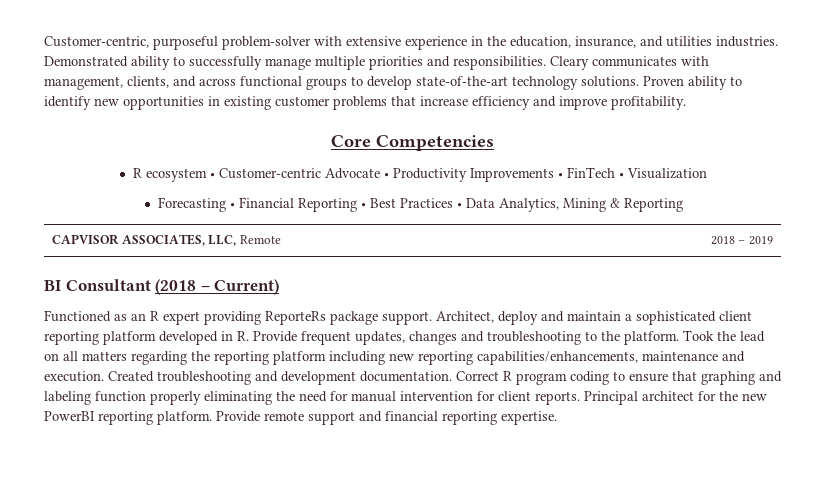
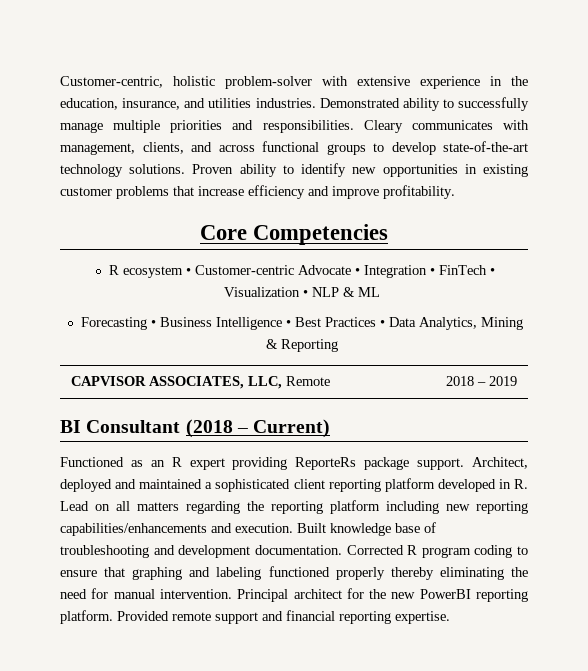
[153,36,218,50] purposeful -> [173,76,215,86] holistic
[393,168,555,182] Productivity Improvements -> [363,265,427,278] Integration
(708, 173) none -> [302,287,380,297] • NLP & ML
[238,197,357,212] Financial Reporting -> [159,317,282,330] Business Intelligence
[498,311,621,325] deploy and maintain -> [60,479,203,492] deployed and maintained
[253,330,765,345] Provide frequent updates, changes and troubleshooting to the platform. Took the lead -> [60,501,89,511] Lead
[477,351,745,365] [44,371,154,382] capabilities/enhancements, maintenance and execution. Created -> [60,522,436,536] capabilities/enhancements and execution. Built knowledge base of
[456,371,499,381] Correct -> [346,545,404,555] Corrected
[95,391,201,405] function properly -> [268,566,434,580] functioned properly thereby
[400,391,580,405] intervention for client reports. -> [159,589,232,599] intervention.
[216,411,260,422] Provide -> [117,611,169,621] Provided

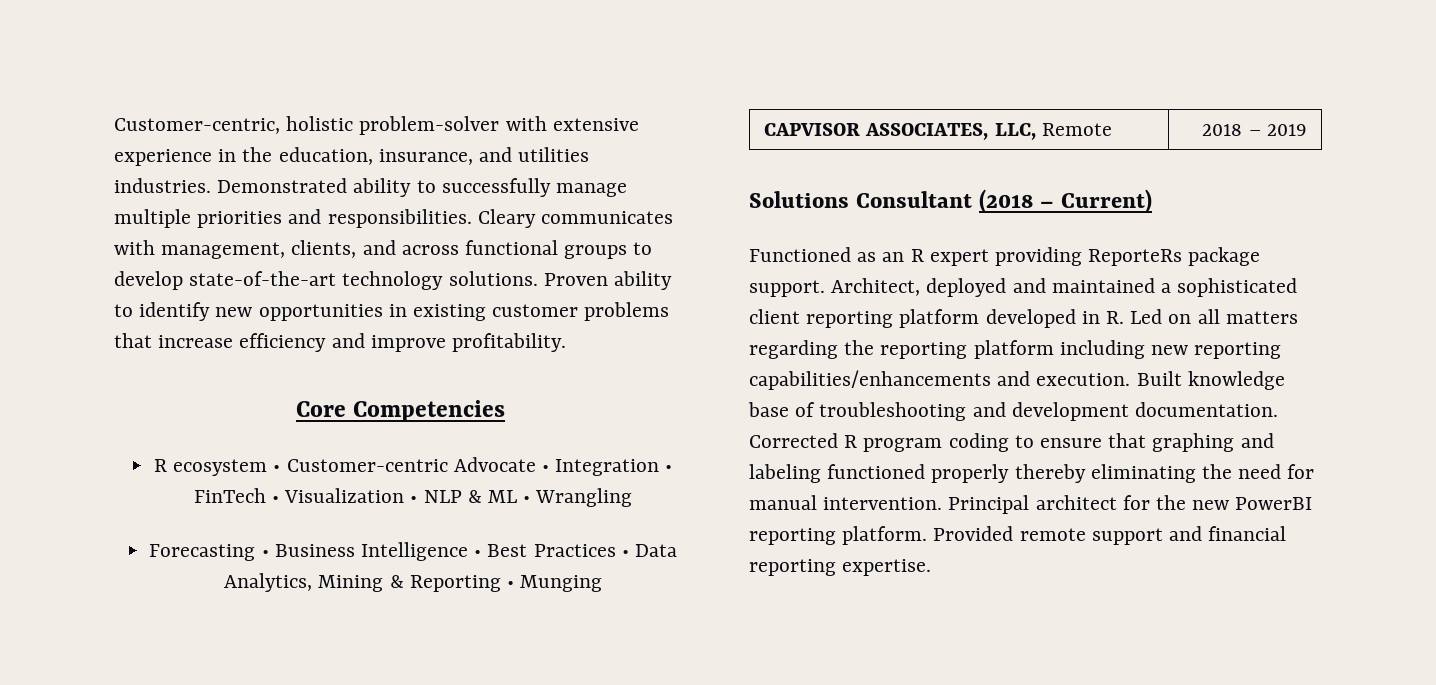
(380, 292) none -> [523,488,633,507] • Wrangling
(338, 345) none -> [506,575,603,592] • Munging
[60,420,81,433] BI -> [749,191,849,208] Solutions
[60,501,89,511] Lead -> [1130,309,1163,324] Led

